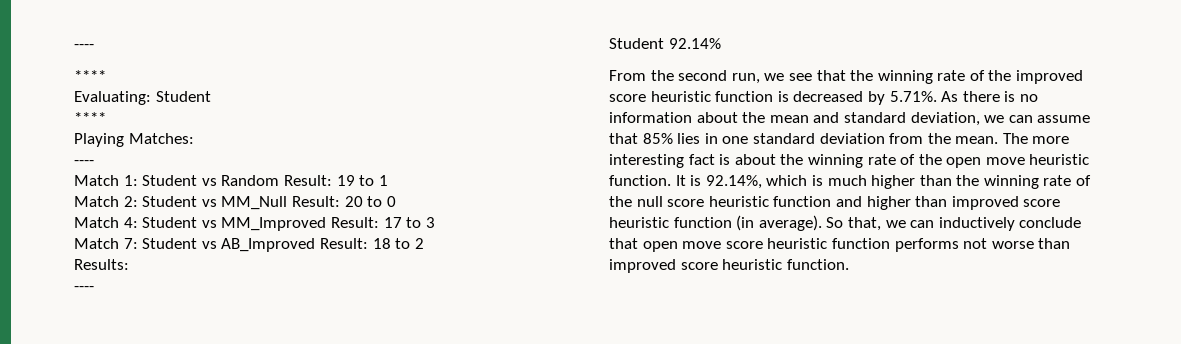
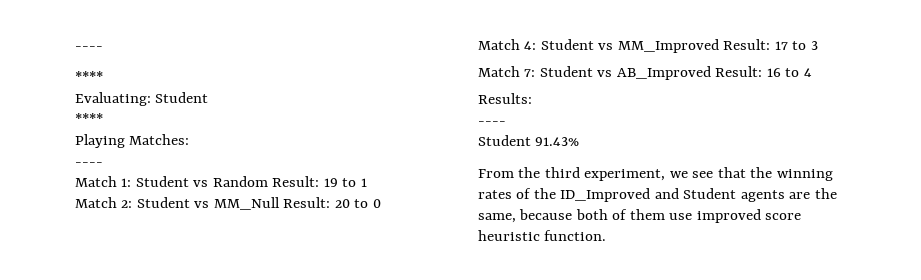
[372,238,424,249] 18 to 2 -> [766,68,812,77] 16 to 4
[668,38,721,49] 92.14% -> [535,137,580,146] 91.43%
[678,70,760,84] second run, -> [544,167,666,181] third experiment,
[937,70,1084,84] [609,91,1038,105] [609,112,1091,126] [609,133,1070,144] [609,154,1090,168] [609,175,1092,189] [609,196,1061,210] [609,215,1082,231] [609,238,1071,252] rate of the improved score heuristic function is decreased by 5.71%. As there is no information about the mean and standard deviation, we can assume that 85% lies in one standard deviation from the mean. The more interesting fact is about the winning rate of the open move heuristic function. It is 92.14%, which is much higher than the winning rate of the null score heuristic function and higher than improved score heuristic function (in average). So that, we can inductively conclude that open move score heuristic function performs not worse than -> [478,188,837,202] [478,209,693,223] rates of the ID_Improved and Student agents are the same, because both of them use

